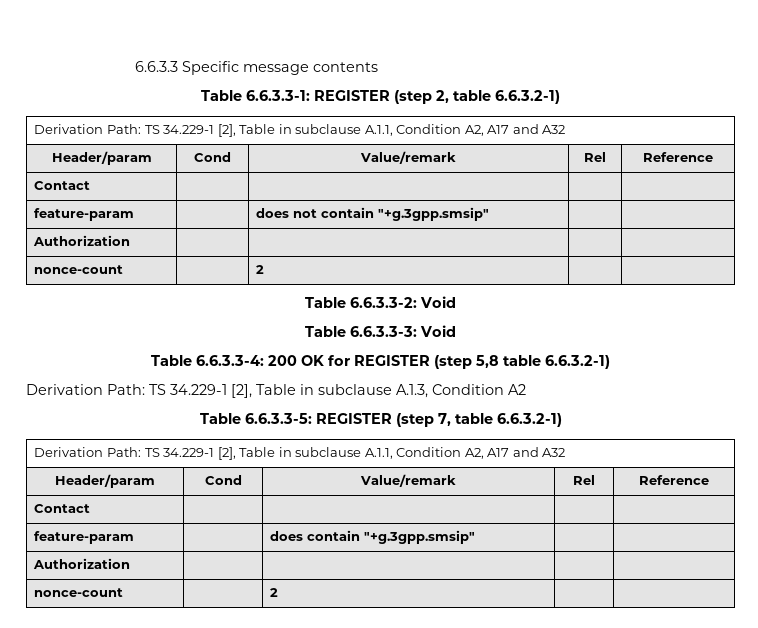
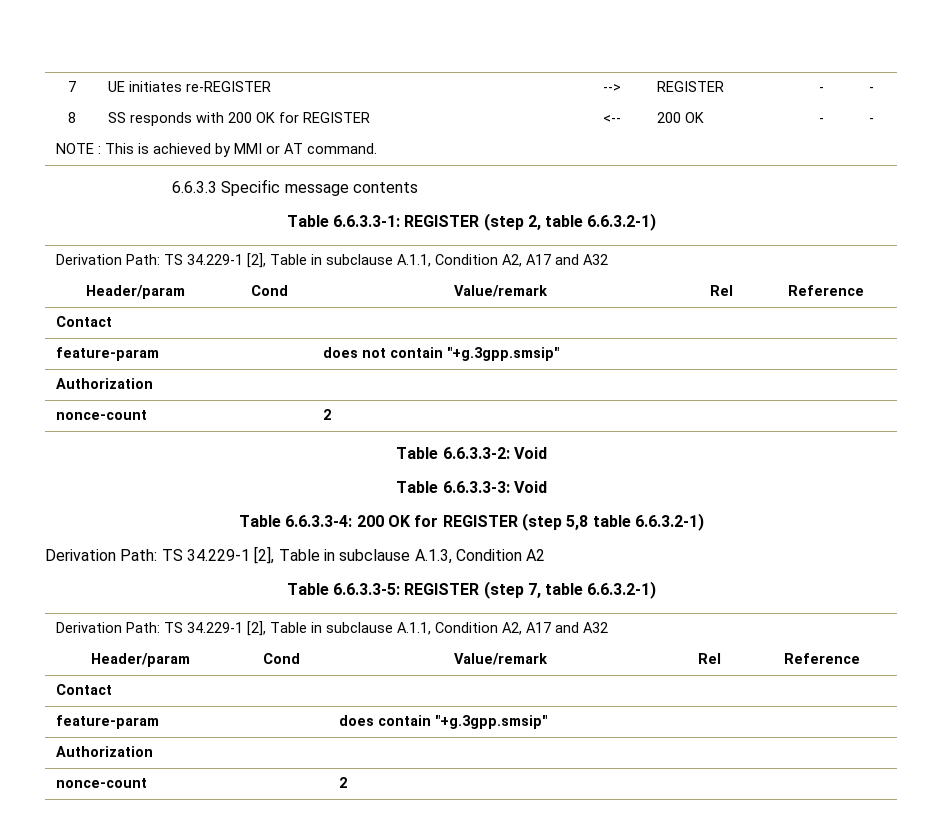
(135, 66) none -> [67,81,76,92] [108,81,272,92] [603,84,621,92] [657,81,725,92] [818,87,824,92] [869,87,874,92] [67,112,76,123] [108,112,371,126] [603,115,621,123] [657,112,705,123] [818,118,824,123] [869,118,874,123] [56,143,378,157] 7 | UE initiates re-REGISTER | --> | REGISTER | - | - // 8 | SS responds with 200 OK for REGISTER | <-- | 200 OK | - | - // NOTE : This is achieved by MMI or AT command. //

